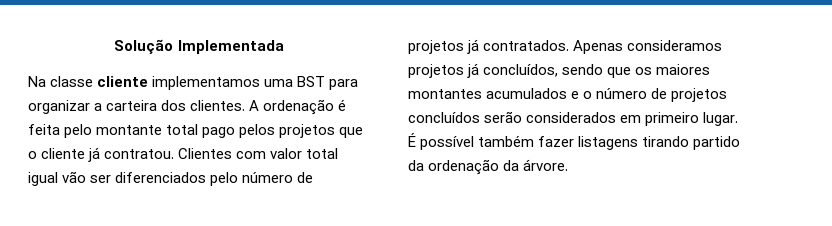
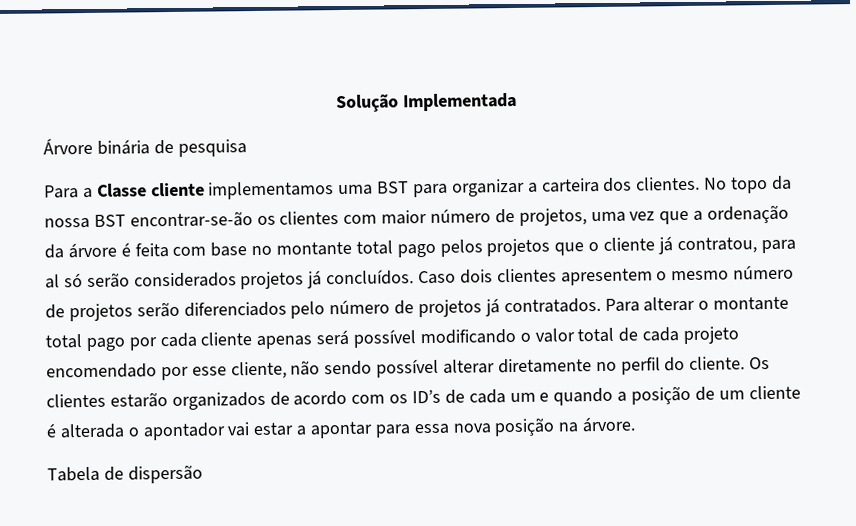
[28,76,94,87] Na classe -> [43,137,247,157] [44,183,147,199] Árvore binária de pesquisa // Para a Classe
[249,99,347,115] [28,124,93,138] A ordenação é feita pelo -> [704,175,792,194] [44,204,790,229] [44,242,273,259] No topo da nossa BST encontrar-se-ão os clientes com maior número de projetos, uma vez que a ordenação da árvore é feita com base no
[104,148,339,159] [28,171,112,186] contratou. Clientes com valor total igual vão ser -> [676,237,796,255] [45,264,795,290] [45,301,180,322] contratou, para al só serão considerados projetos já concluídos. Caso dois clientes apresentem o mesmo número de projetos serão
[573,40,723,54] [408,63,711,78] [408,88,728,102] [408,111,739,126] [408,133,741,150] [408,159,569,175] Apenas consideramos projetos já concluídos, sendo que os maiores montantes acumulados e o número de projetos concluídos serão considerados em primeiro lugar. É possível também fazer listagens tirando partido da ordenação da árvore. -> [604,296,790,312] [45,326,740,352] [46,356,771,381] [46,385,801,411] [46,416,636,441] [47,464,203,484] Para alterar o montante total pago por cada cliente apenas será possível modificando o valor total de cada projeto encomendado por esse cliente, não sendo possível alterar diretamente no perfil do cliente. Os clientes estarão organizados de acordo com os ID’s de cada um e quando a posição de um cliente é alterada o apontador vai estar a apontar para essa nova posição na árvore. // Tabela de dispersão

